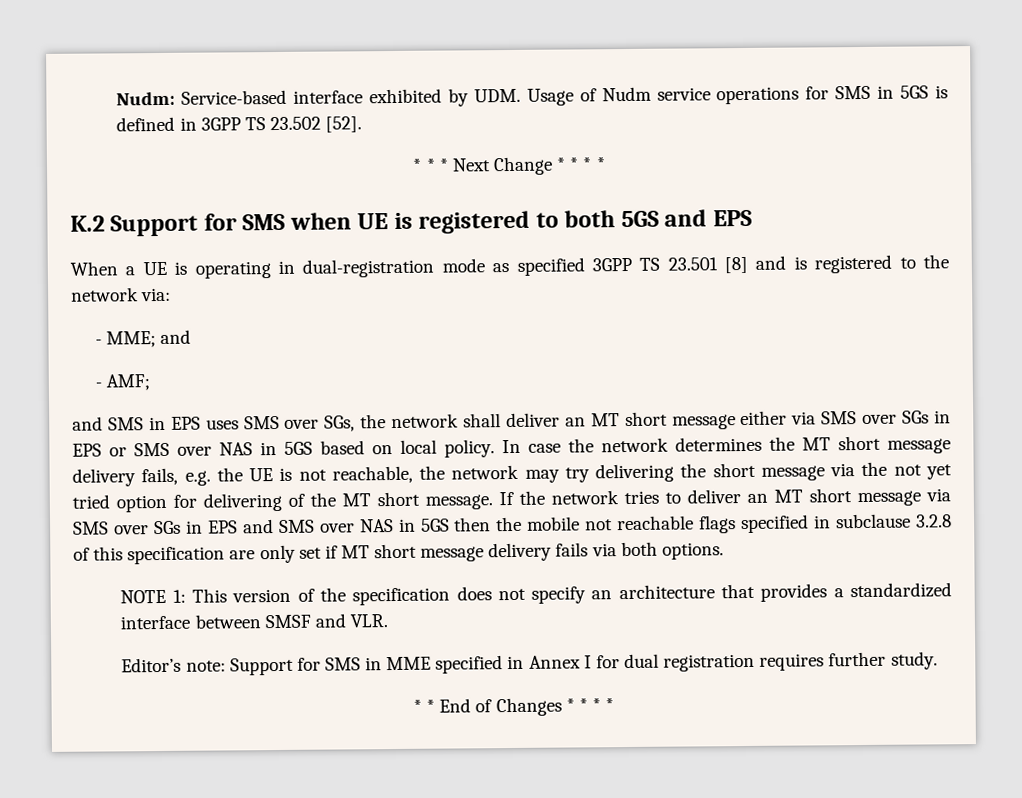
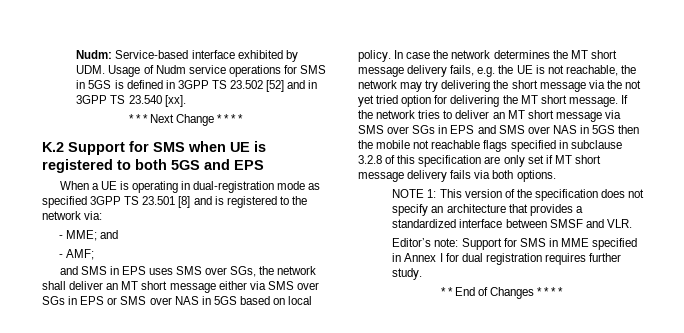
[325,116,363,133] [52]. -> [266,80,318,92] [76,95,186,107] [52] and in 3GPP TS 23.540 [xx].
[288,493,305,507] of -> (500, 101) none

